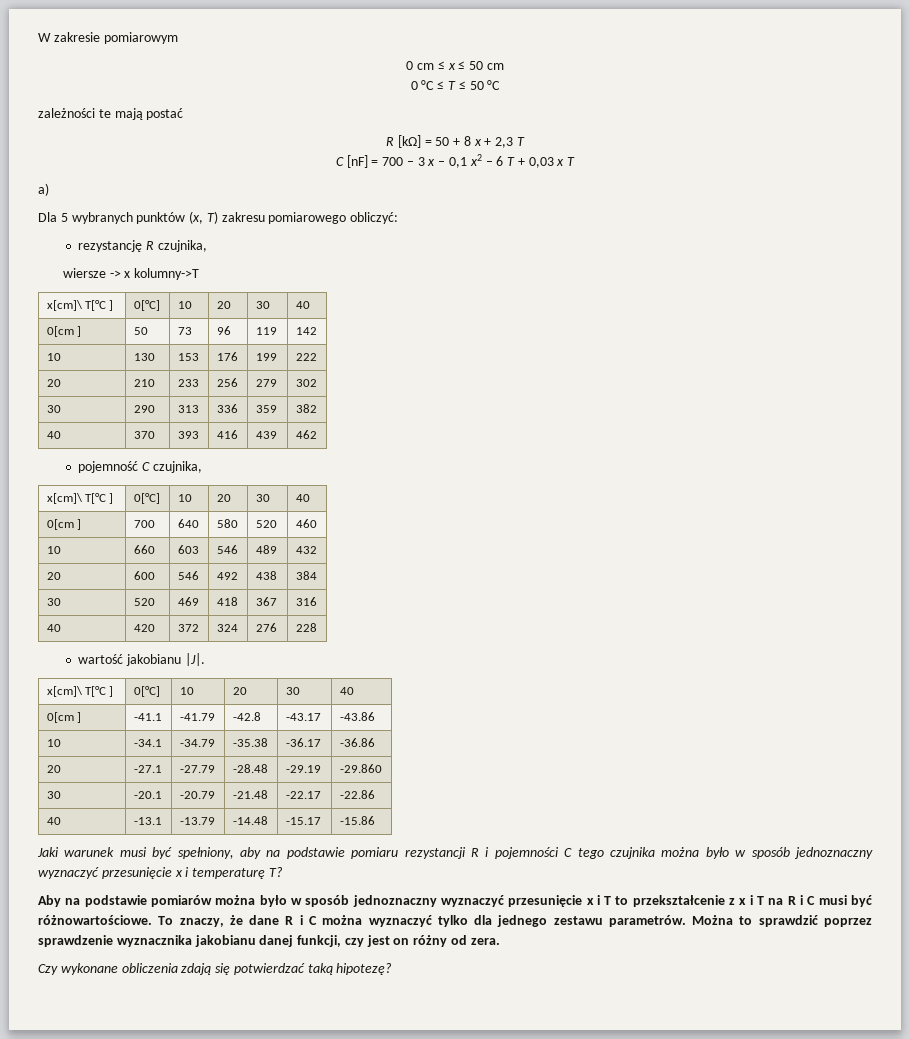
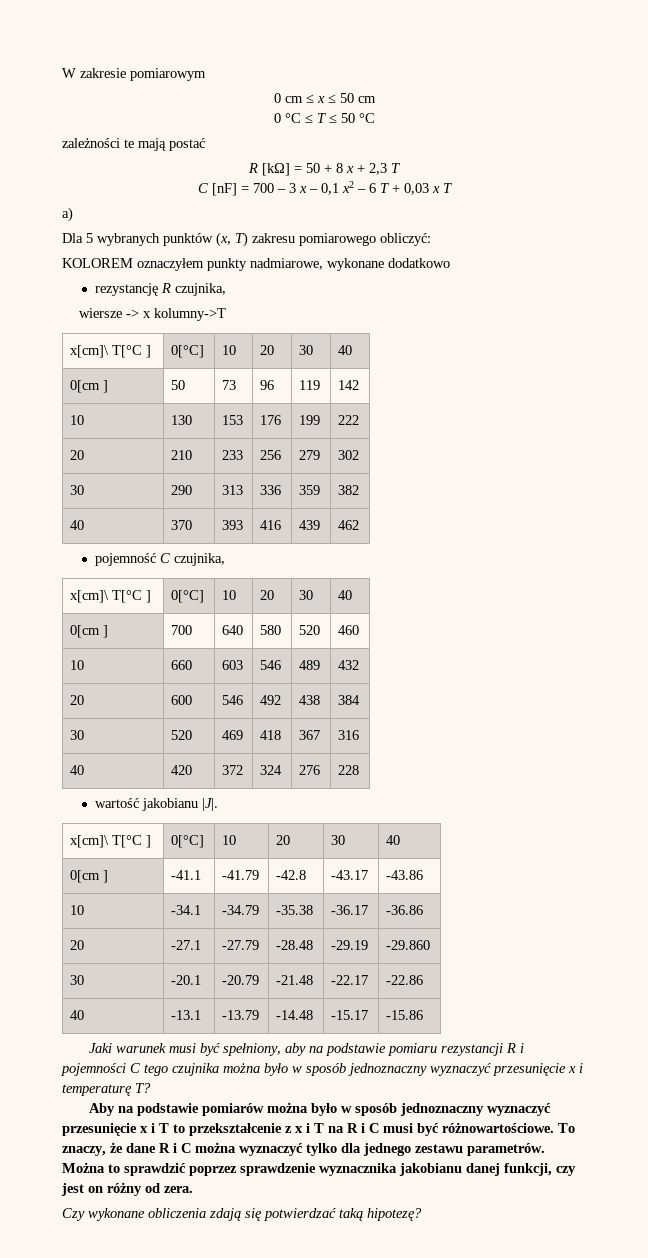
(399, 218) none -> [62,258,450,271] // KOLOREM oznaczyłem punkty nadmiarowe, wykonane dodatkowo

